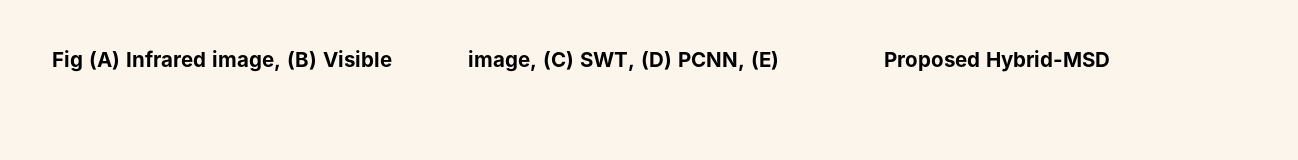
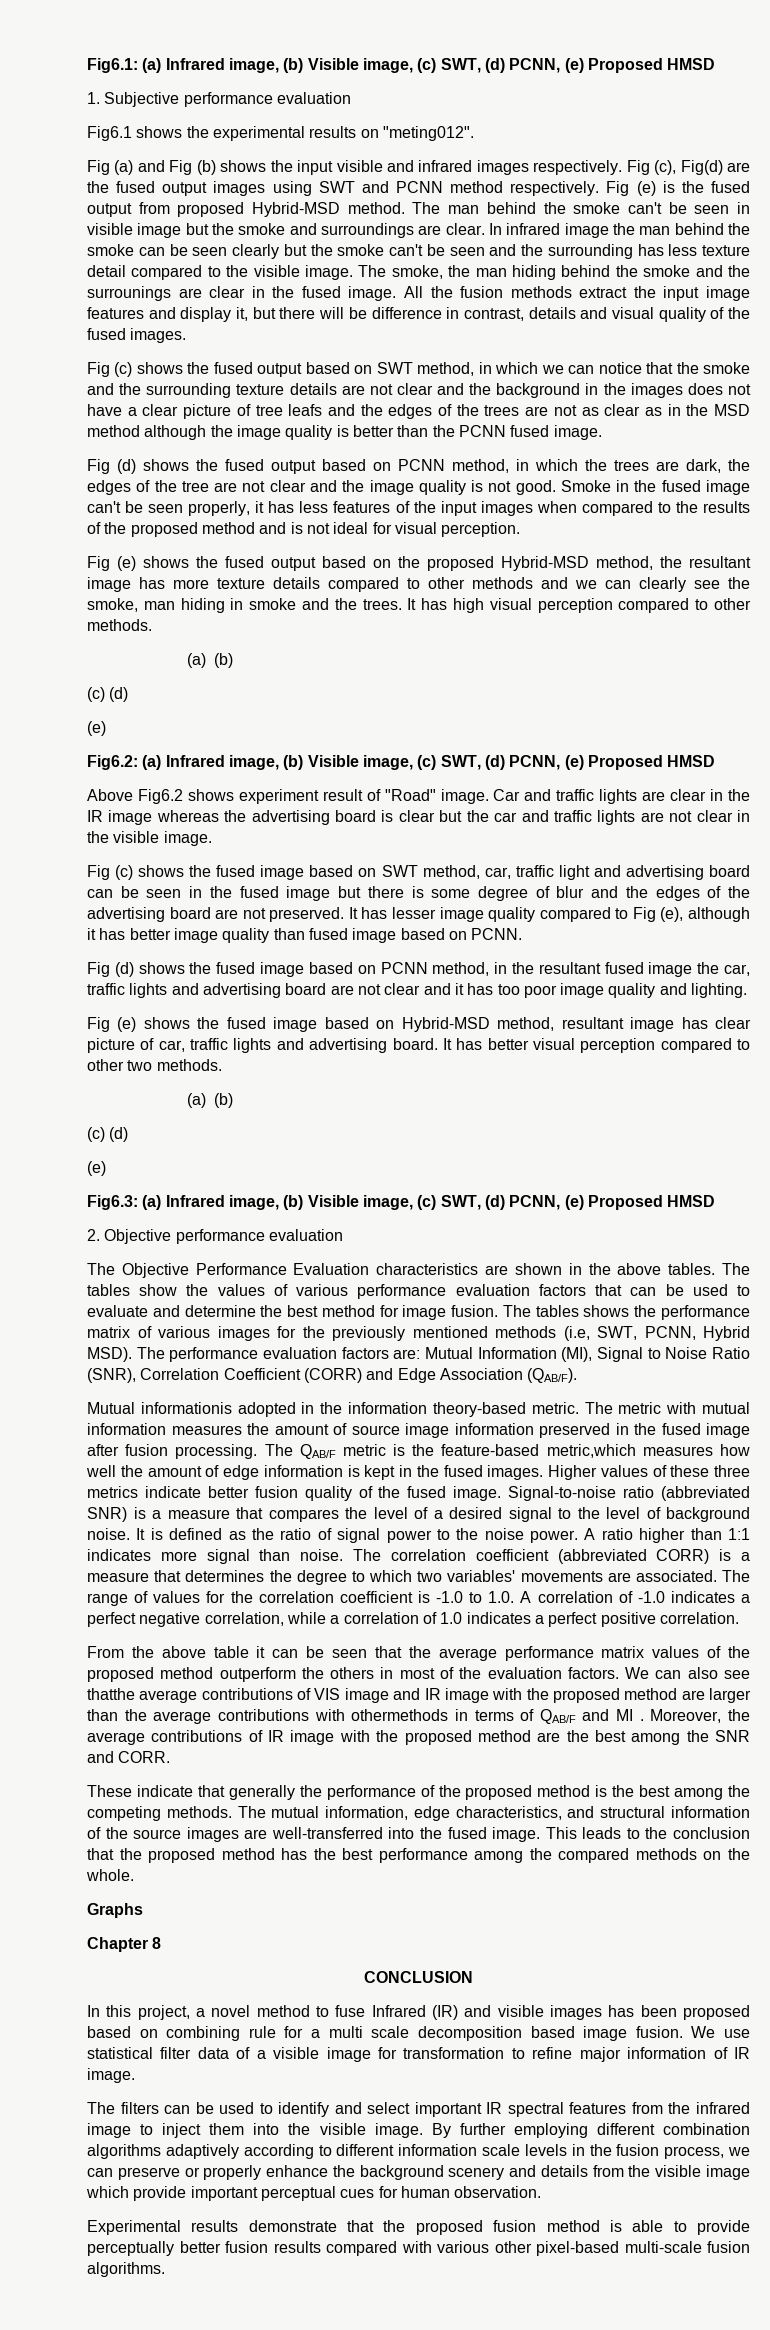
[52,50,1110,72] Fig (A) Infrared image, (B) Visible image, (C) SWT, (D) PCNN, (E) Proposed Hybrid-MSD -> [87,58,716,73] [87,92,351,107] [87,126,474,141] [87,160,750,175] [87,181,750,196] [87,202,751,217] [87,223,751,238] [87,244,750,259] [87,265,750,280] [87,286,750,301] [87,307,750,322] [87,328,187,343] [87,362,750,377] [87,383,751,398] [87,404,751,419] [87,425,602,440] [87,459,750,474] [87,480,751,495] [87,501,750,516] [87,522,521,537] [87,556,751,571] [87,577,750,592] [87,598,751,613] [87,619,152,631] [187,653,234,668] [87,687,129,702] [87,721,106,736] [87,755,716,770] [87,789,751,804] [87,810,750,825] [87,831,212,846] [87,865,750,880] [87,886,750,901] [87,907,750,922] [87,928,523,943] [87,962,750,977] [87,983,748,998] [87,1017,751,1032] [87,1038,750,1053] [87,1059,222,1071] [187,1093,234,1108] [87,1127,129,1142] [87,1161,106,1176] [87,1195,716,1210] [87,1229,343,1244] [87,1263,751,1278] [87,1284,751,1299] [87,1305,750,1320] [87,1326,750,1341] [87,1347,750,1362] [87,1368,578,1383] [87,1402,751,1417] [87,1423,750,1438] [87,1444,750,1459] [86,1465,750,1480] [87,1486,750,1501] [87,1507,750,1522] [87,1528,751,1543] [87,1549,751,1564] [87,1570,751,1585] [87,1591,750,1606] [87,1612,739,1627] [87,1646,751,1661] [87,1667,751,1682] [87,1688,751,1703] [87,1709,750,1724] [87,1730,750,1745] [87,1751,171,1763] [87,1785,751,1800] [87,1806,750,1821] [87,1827,750,1842] [87,1848,751,1863] [86,1869,134,1881] [87,1903,143,1918] [87,1937,162,1952] [364,1971,473,1983] [87,2005,751,2020] [87,2026,751,2041] [87,2047,751,2062] [87,2068,135,2083] [87,2102,750,2117] [87,2123,750,2138] [87,2144,751,2159] [87,2165,750,2180] [86,2186,542,2201] [87,2220,751,2235] [87,2241,750,2256] [87,2262,165,2277] Fig6.1: (a) Infrared image, (b) Visible image, (c) SWT, (d) PCNN, (e) Proposed HMSD // 1. Subjective performance evaluation // Fig6.1 shows the experimental results on "meting012". // Fig (a) and Fig (b) shows the input visible and infrared images respectively. Fig (c), Fig(d) are the fused output images using SWT and PCNN method respectively. Fig (e) is the fused output from proposed Hybrid-MSD method. The man behind the smoke can't be seen in visible image but the smoke and surroundings are clear. In infrared image the man behind the smoke can be seen clearly but the smoke can't be seen and the surrounding has less texture detail compared to the visible image. The smoke, the man hiding behind the smoke and the surrounings are clear in the fused image. All the fusion methods extract the input image features and display it, but there will be difference in contrast, details and visual quality of the fused images. // Fig (c) shows the fused output based on SWT method, in which we can notice that the smoke and the surrounding texture details are not clear and the background in the images does not have a clear picture of tree leafs and the edges of the trees are not as clear as in the MSD method although the image quality is better than the PCNN fused image. // Fig (d) shows the fused output based on PCNN method, in which the trees are dark, the edges of the tree are not clear and the image quality is not good. Smoke in the fused image can't be seen properly, it has less features of the input images when compared to the results of the proposed method and is not ideal for visual perception. // Fig (e) shows the fused output based on the proposed Hybrid-MSD method, the resultant image has more texture details compared to other methods and we can clearly see the smoke, man hiding in smoke and the trees. It has high visual perception compared to other methods. // (a) (b) // (c) (d) // (e) // Fig6.2: (a) Infrared image, (b) Visible image, (c) SWT, (d) PCNN, (e) Proposed HMSD // Above Fig6.2 shows experiment result of "Road" image. Car and traffic lights are clear in the IR image whereas the advertising board is clear but the car and traffic lights are not clear in the visible image. // Fig (c) shows the fused image based on SWT method, car, traffic light and advertising board can be seen in the fused image but there is some degree of blur and the edges of the advertising board are not preserved. It has lesser image quality compared to Fig (e), although it has better image quality than fused image based on PCNN. // Fig (d) shows the fused image based on PCNN method, in the resultant fused image the car, traffic lights and advertising board are not clear and it has too poor image quality and lighting. // Fig (e) shows the fused image based on Hybrid-MSD method, resultant image has clear picture of car, traffic lights and advertising board. It has better visual perception compared to other two methods. // (a) (b) // (c) (d) // (e) // Fig6.3: (a) Infrared image, (b) Visible image, (c) SWT, (d) PCNN, (e) Proposed HMSD // 2. Objective performance evaluation // The Objective Performance Evaluation characteristics are shown in the above tables. The tables show the values of various performance evaluation factors that can be used to evaluate and determine the best method for image fusion. The tables shows the performance matrix of various images for the previously mentioned methods (i.e, SWT, PCNN, Hybrid MSD). The performance evaluation factors are: Mutual Information (MI), Signal to Noise Ratio (SNR), Correlation Coefficient (CORR) and Edge Association (QAB/F). // Mutual informationis adopted in the information theory-based metric. The metric with mutual information measures the amount of source image information preserved in the fused image after fusion processing. The QAB/F metric is the feature-based metric,which measures how well the amount of edge information is kept in the fused images. Higher values of these three metrics indicate better fusion quality of the fused image. Signal-to-noise ratio (abbreviated SNR) is a measure that compares the level of a desired signal to the level of background noise. It is defined as the ratio of signal power to the noise power. A ratio higher than 1:1 indicates more signal than noise. The correlation coefficient (abbreviated CORR) is a measure that determines the degree to which two variables' movements are associated. The range of values for the correlation coefficient is -1.0 to 1.0. A correlation of -1.0 indicates a perfect negative correlation, while a correlation of 1.0 indicates a perfect positive correlation. // From the above table it can be seen that the average performance matrix values of the proposed method outperform the others in most of the evaluation factors. We can also see thatthe average contributions of VIS image and IR image with the proposed method are larger than the average contributions with othermethods in terms of QAB/F and MI . Moreover, the average contributions of IR image with the proposed method are the best among the SNR and CORR. // These indicate that generally the performance of the proposed method is the best among the competing methods. The mutual information, edge characteristics, and structural information of the source images are well-transferred into the fused image. This leads to the conclusion that the proposed method has the best performance among the compared methods on the whole. // Graphs // Chapter 8 // CONCLUSION // In this project, a novel method to fuse Infrared (IR) and visible images has been proposed based on combining rule for a multi scale decomposition based image fusion. We use statistical filter data of a visible image for transformation to refine major information of IR image. // The filters can be used to identify and select important IR spectral features from the infrared image to inject them into the visible image. By further employing different combination algorithms adaptively according to different information scale levels in the fusion process, we can preserve or properly enhance the background scenery and details from the visible image which provide important perceptual cues for human observation. // Experimental results demonstrate that the proposed fusion method is able to provide perceptually better fusion results compared with various other pixel-based multi-scale fusion algorithms.

